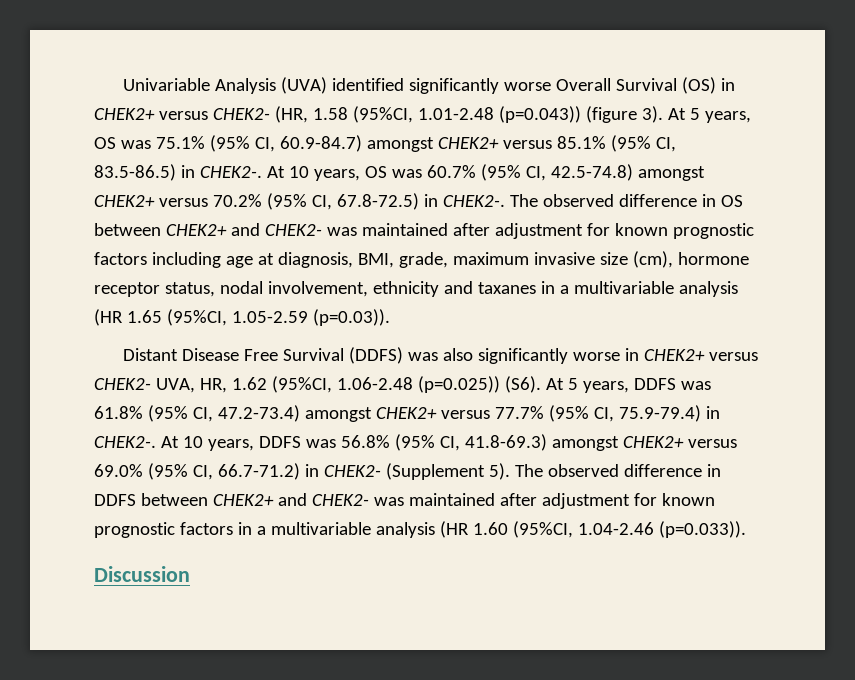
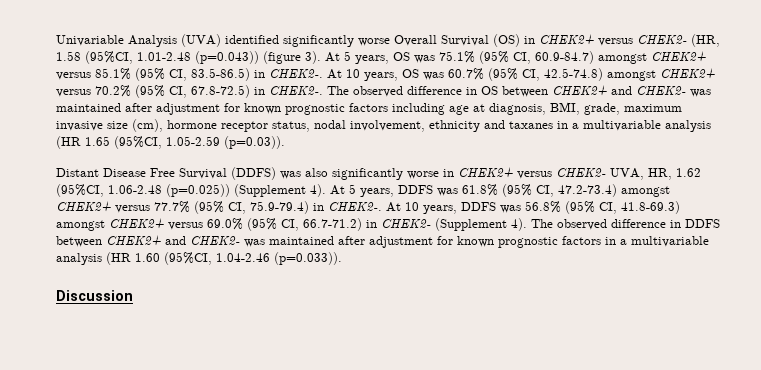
[504,376,541,393] (S6). -> [234,184,326,197] (Supplement 4).
[488,463,510,480] 5). -> [511,218,527,231] 4).

